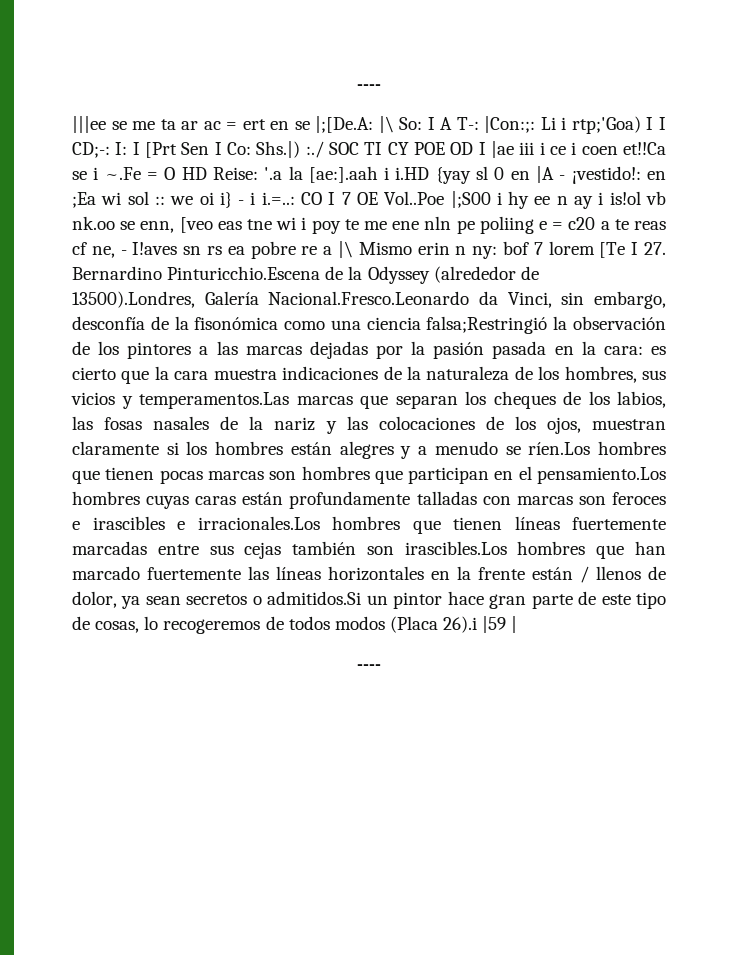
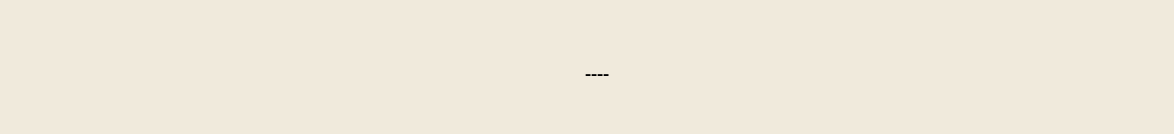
[357,84,381,90] [72,116,666,134] [72,141,666,158] [72,166,666,184] [72,191,666,209] [72,216,666,234] [72,241,666,259] [72,266,539,284] [72,291,667,309] [72,316,666,334] [72,341,666,359] [72,366,667,384] [71,391,666,409] [72,416,666,434] [72,441,667,459] [72,466,667,484] [72,491,667,509] [72,516,666,534] [72,541,666,559] [72,566,666,583] [72,591,666,609] [72,616,518,634] [357,664,381,670] ---- // |||ee se me ta ar ac = ert en se |;[De.A: |\ So: I A T-: |Con:;: Li i rtp;'Goa) I I CD;-: I: I [Prt Sen I Co: Shs.|) :./ SOC TI CY POE OD I |ae iii i ce i coen et!!Ca se i ~.Fe = O HD Reise: '.a la [ae:].aah i i.HD {yay sl 0 en |A - ¡vestido!: en ;Ea wi sol :: we oi i} - i i.=..: CO I 7 OE Vol..Poe |;S00 i hy ee n ay i is!ol vb nk.oo se enn, [veo eas tne wi i poy te me ene nln pe poliing e = c20 a te reas cf ne, - I!aves sn rs ea pobre re a |\ Mismo erin n ny: bof 7 lorem [Te I 27. Bernardino Pinturicchio.Escena de la Odyssey (alrededor de 13500).Londres, Galería Nacional.Fresco.Leonardo da Vinci, sin embargo, desconfía de la fisonómica como una ciencia falsa;Restringió la observación de los pintores a las marcas dejadas por la pasión pasada en la cara: es cierto que la cara muestra indicaciones de la naturaleza de los hombres, sus vicios y temperamentos.Las marcas que separan los cheques de los labios, las fosas nasales de la nariz y las colocaciones de los ojos, muestran claramente si los hombres están alegres y a menudo se ríen.Los hombres que tienen pocas marcas son hombres que participan en el pensamiento.Los hombres cuyas caras están profundamente talladas con marcas son feroces e irascibles e irracionales.Los hombres que tienen líneas fuertemente marcadas entre sus cejas también son irascibles.Los hombres que han marcado fuertemente las líneas horizontales en la frente están / llenos de dolor, ya sean secretos o admitidos.Si un pintor hace gran parte de este tipo de cosas, lo recogeremos de todos modos (Placa 26).i |59 | // ---- -> [585,74,609,80] ----

